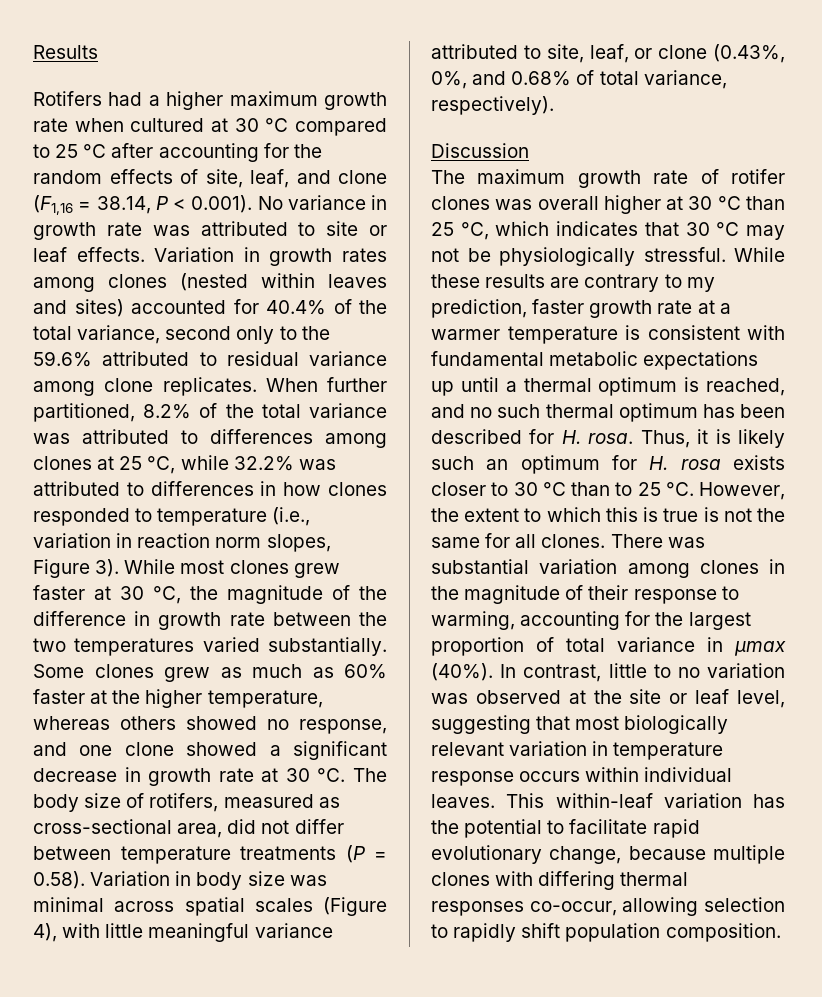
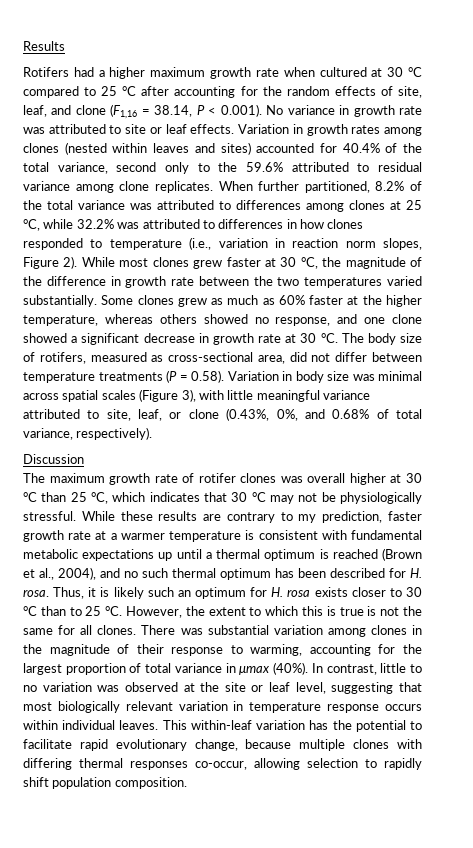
[95,559,120,577] 3). -> [63,256,78,269] 2).
[33,923,57,942] 4), -> [181,389,196,402] 3),
[706,378,785,396] reached, -> [332,548,423,561] [23,567,96,580] reached (Brown et al., 2004),

